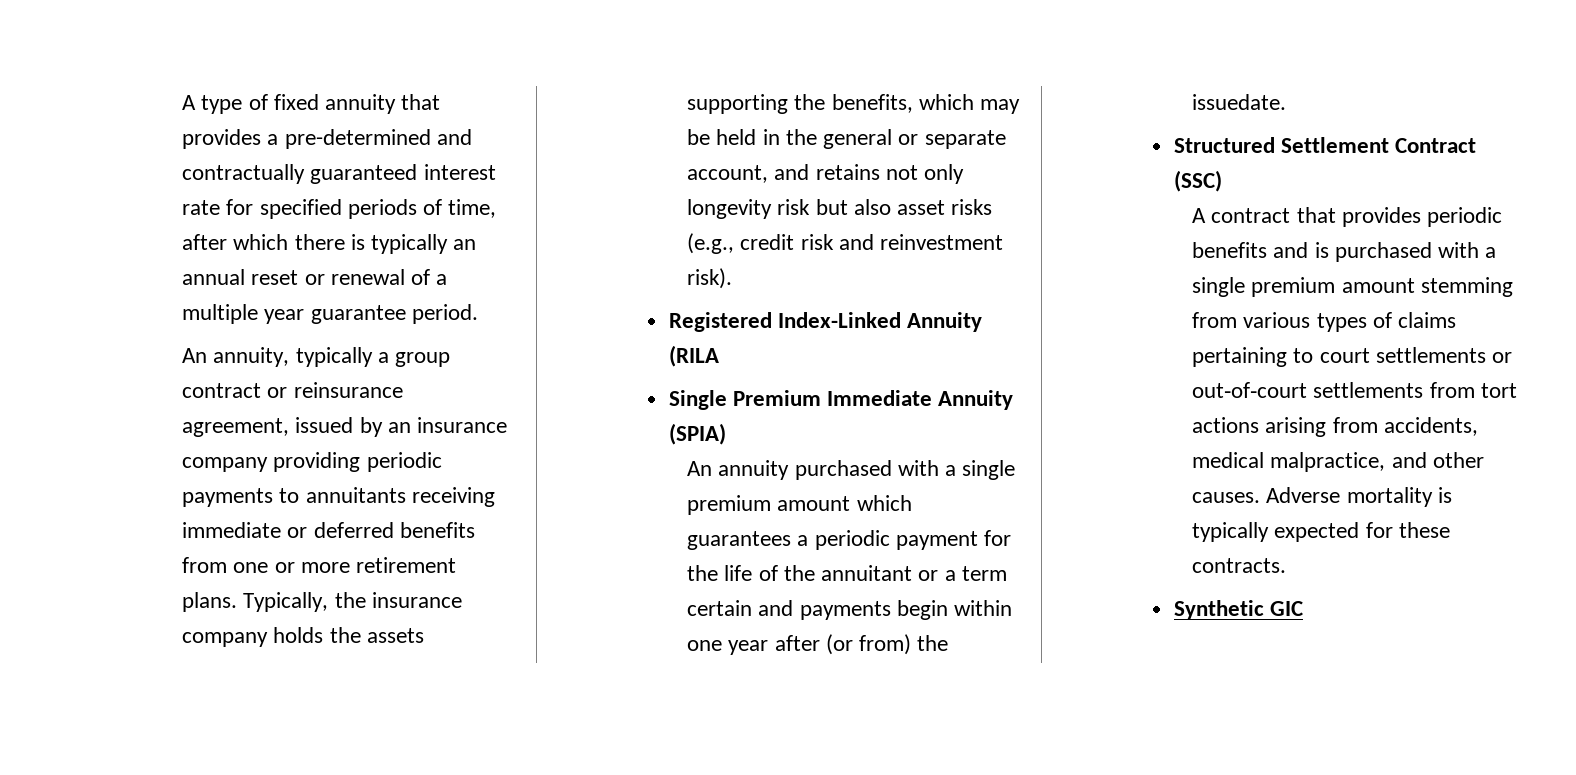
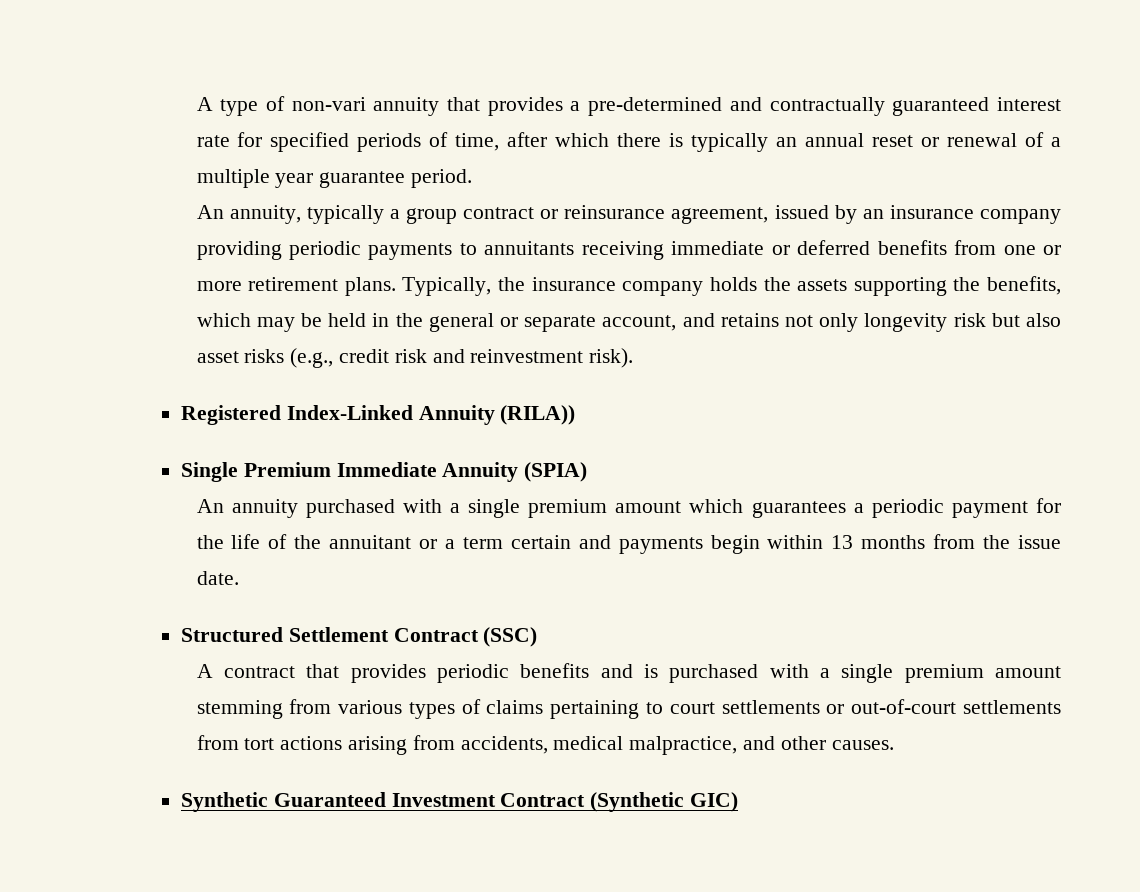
[273,94,319,110] fixed -> [291,97,366,111] non-vari
[668,345,719,367] (RILA -> [500,405,576,425] (RILA))
[687,634,949,655] [1192,94,1287,110] one year after (or from) the issuedate. -> [831,534,1061,549] [196,571,239,585] 13 months from the issue date.
[1266,487,1452,507] [1192,522,1450,542] [1192,558,1287,573] [1173,600,1304,620] Adverse mortality is typically expected for these contracts. // Synthetic GIC -> [180,792,739,812] // Synthetic Guaranteed Investment Contract (Synthetic GIC)

